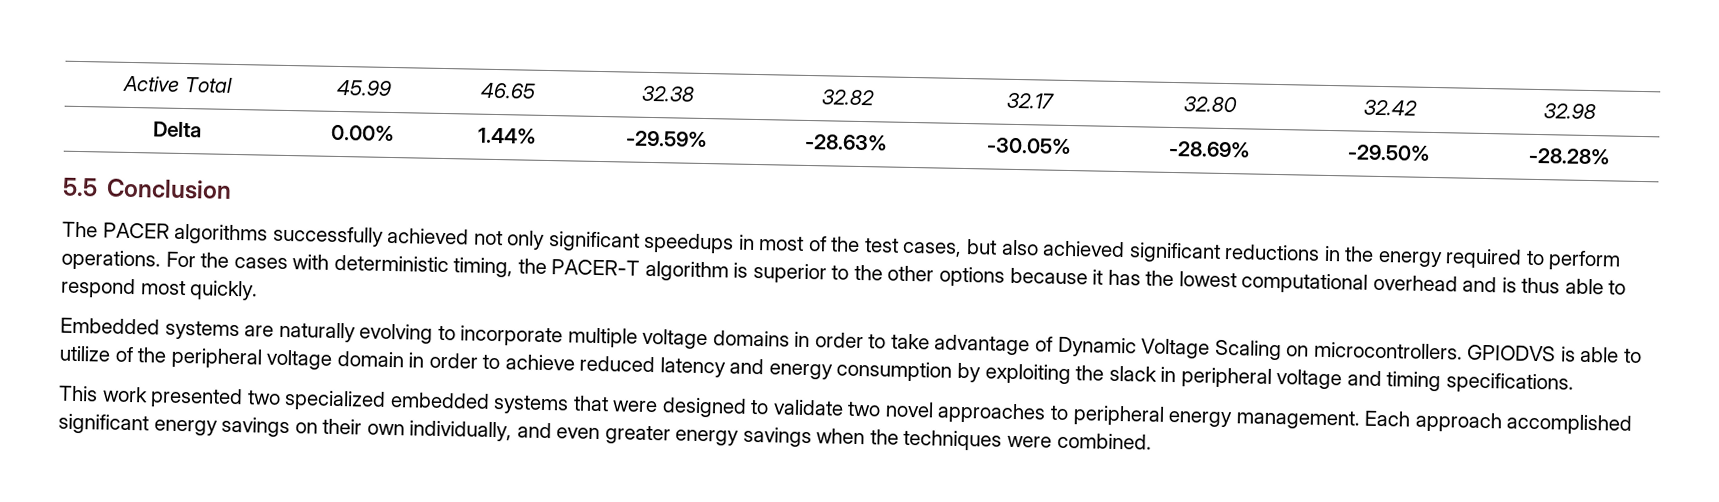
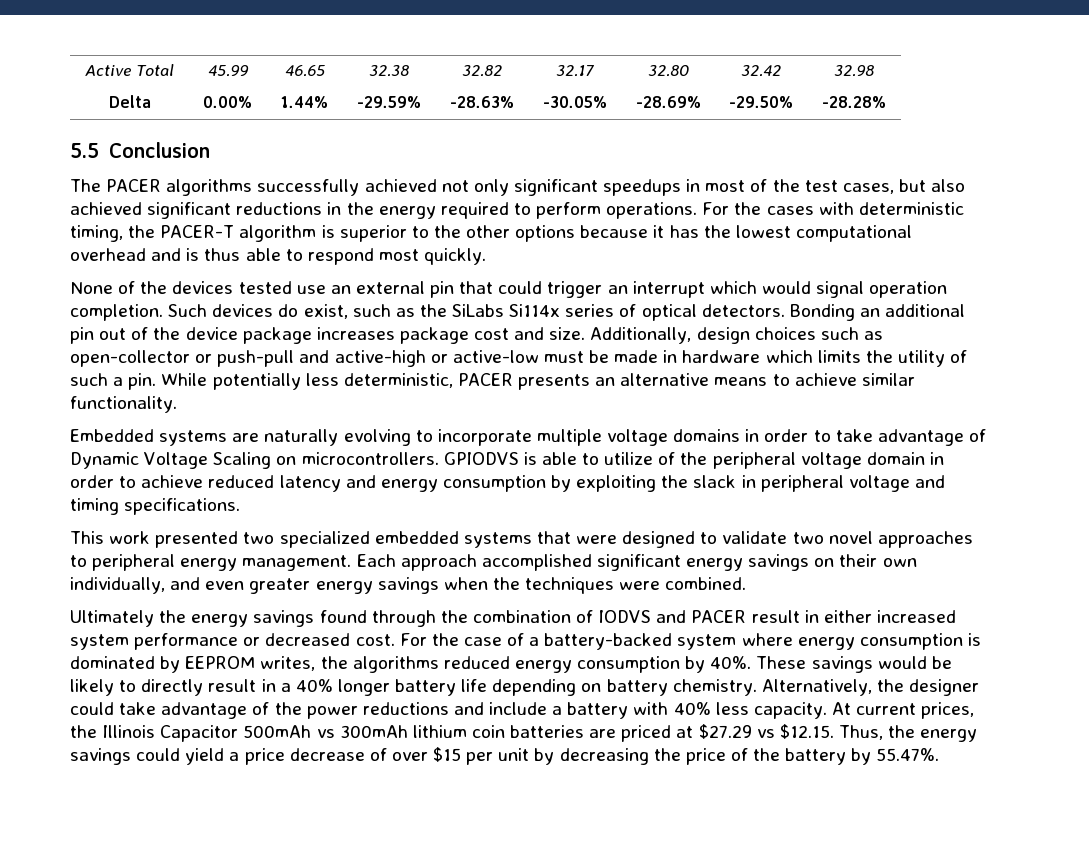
(259, 290) none -> [70,281,948,298] [70,304,966,321] [70,327,883,344] [70,350,968,367] [70,373,915,390] [70,396,177,413] // None of the devices tested use an external pin that could trigger an interrupt which would signal operation completion. Such devices do exist, such as the SiLabs Si114x series of optical detectors. Bonding an additional pin out of the device package increases package cost and size. Additionally, design choices such as open-collector or push-pull and active-high or active-low must be made in hardware which limits the utility of such a pin. While potentially less deterministic, PACER presents an alternative means to achieve similar functionality.
(1152, 441) none -> [70,610,956,627] [70,633,981,650] [70,656,952,673] [70,679,980,696] [70,702,975,719] [70,724,978,742] [70,747,940,765] // Ultimately the energy savings found through the combination of IODVS and PACER result in either increased system performance or decreased cost. For the case of a battery-backed system where energy consumption is dominated by EEPROM writes, the algorithms reduced energy consumption by 40%. These savings would be likely to directly result in a 40% longer battery life depending on battery chemistry. Alternatively, the designer could take advantage of the power reductions and include a battery with 40% less capacity. At current prices, the Illinois Capacitor 500mAh vs 300mAh lithium coin batteries are priced at $27.29 vs $12.15. Thus, the energy savings could yield a price decrease of over $15 per unit by decreasing the price of the battery by 55.47%.

